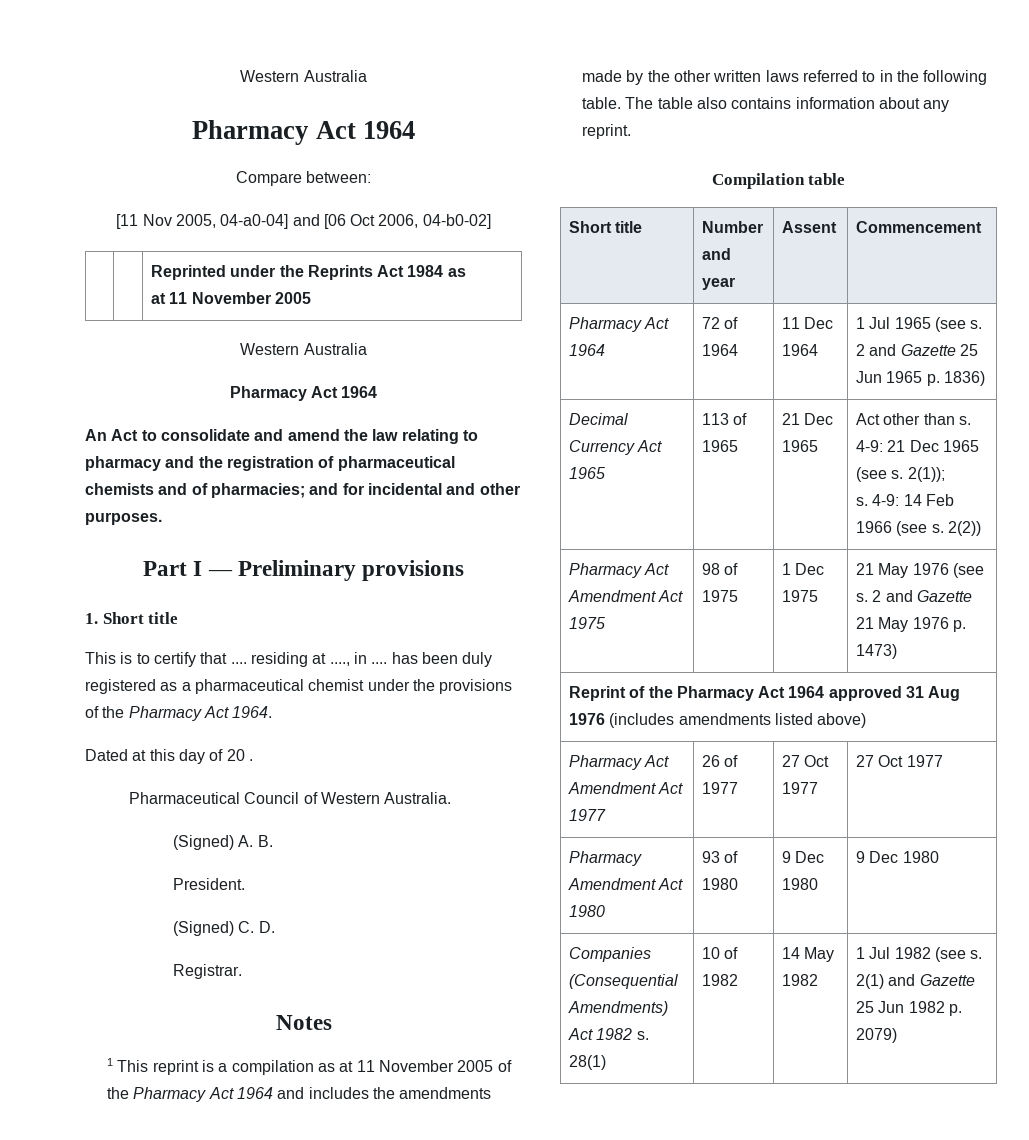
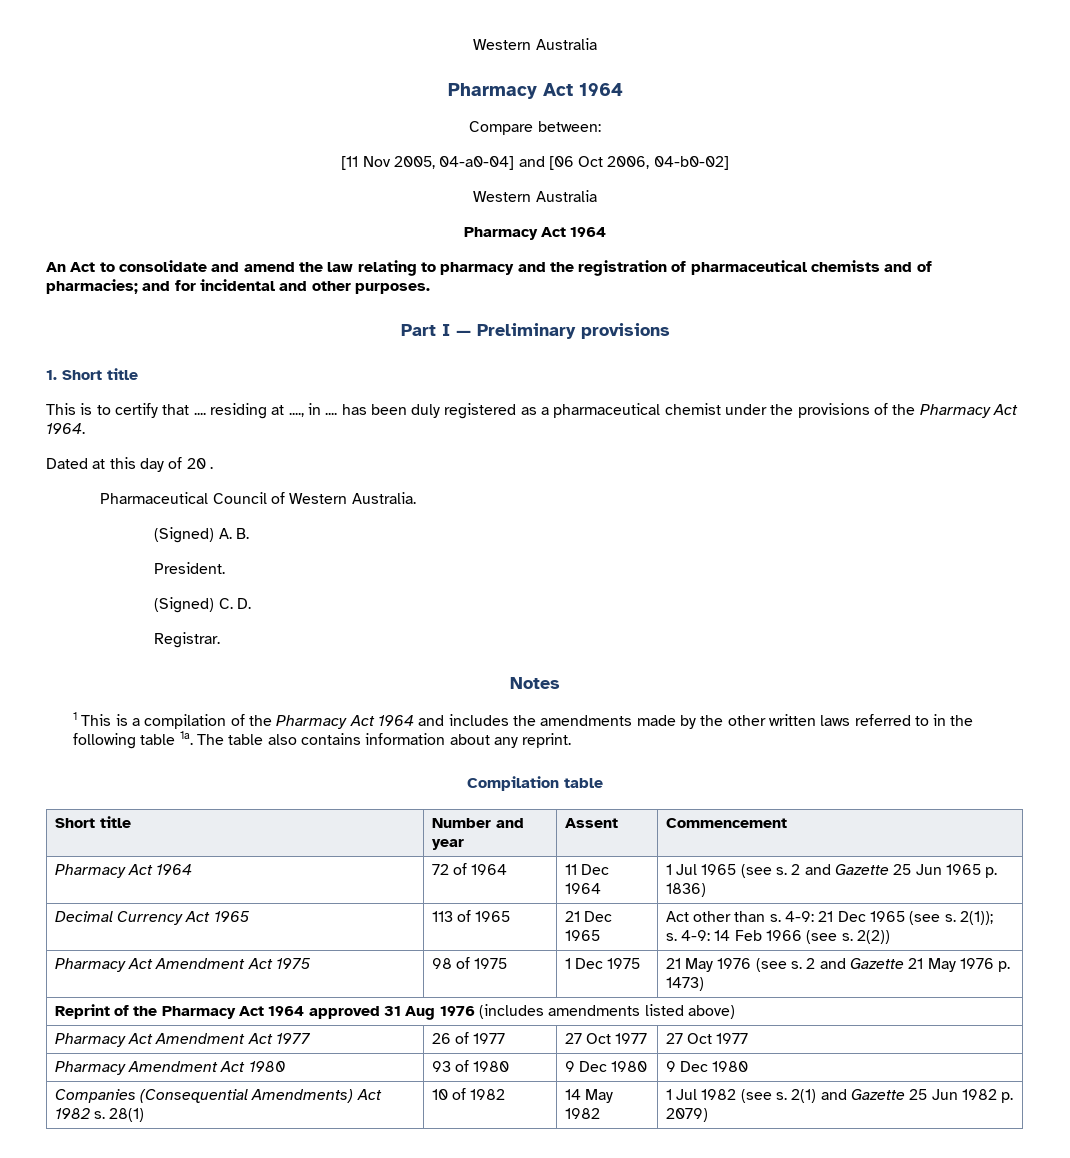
[150,265,466,280] [150,292,311,304] // | | Reprinted under the Reprints Act 1984 as // at 11 November 2005 -> (729, 163) none
[152,1060,199,1075] reprint -> (112, 720) none
[317,1060,494,1072] as at 11 November 2005 -> (227, 721) none
[582,97,622,109] table. -> [140,731,193,745] table 1a.

